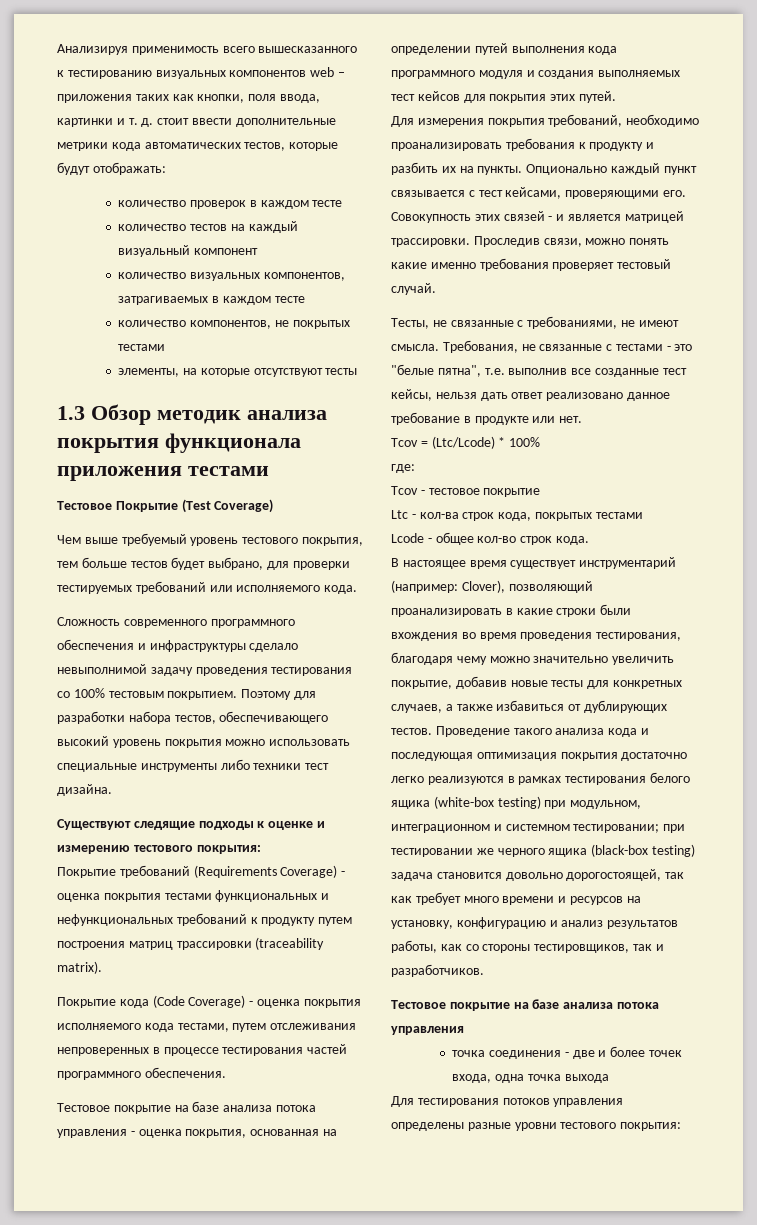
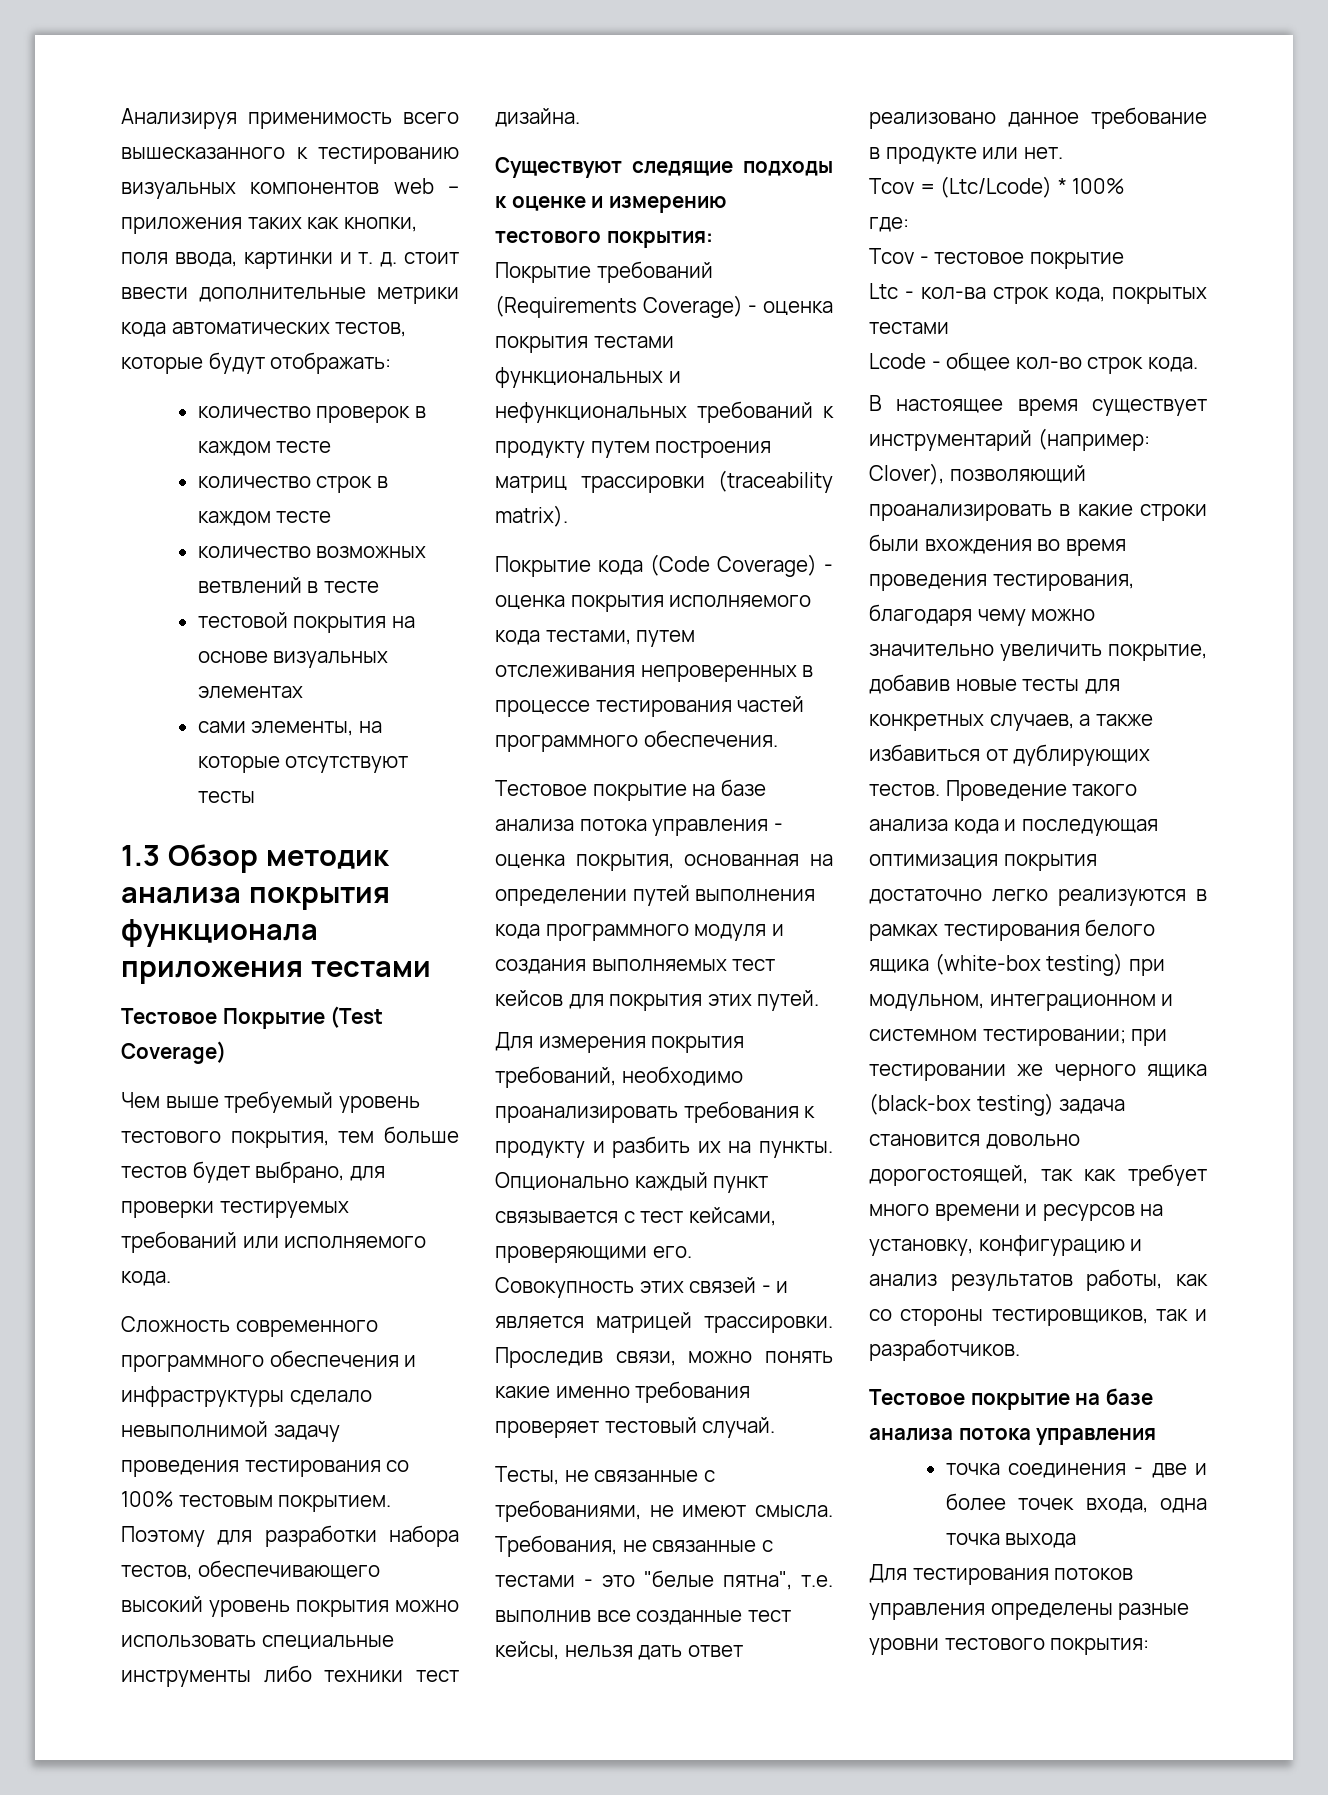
[190,221,298,233] [118,245,259,257] [118,272,345,281] [118,296,305,305] [118,320,350,329] [118,344,166,351] тестов на каждый визуальный компонент // количество визуальных компонентов, затрагиваемых в каждом тесте // количество компонентов, не покрытых тестами // -> [316,476,388,493] [197,511,332,526] [197,546,427,559] [197,577,379,594] [197,612,415,633] [197,651,389,668] [197,686,303,699] [197,721,246,733] строк в каждом тесте // количество возможных ветвлений в тесте // тестовой покрытия на основе визуальных элементах // сами

